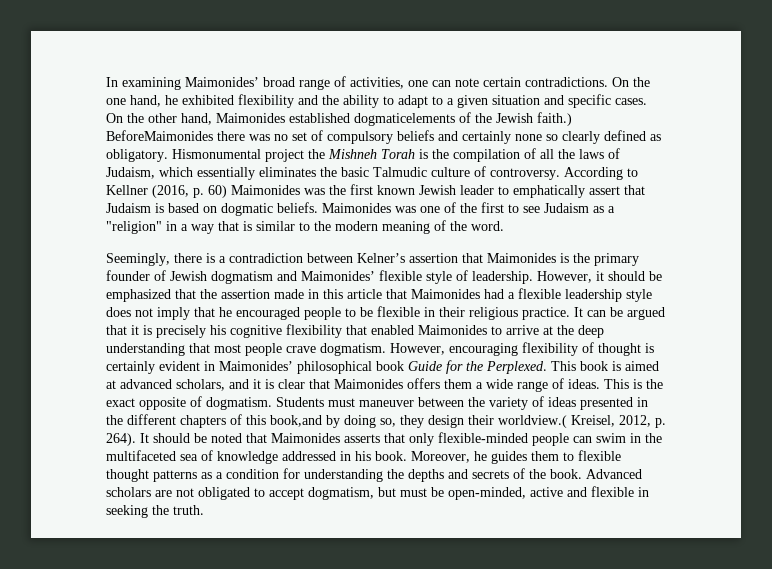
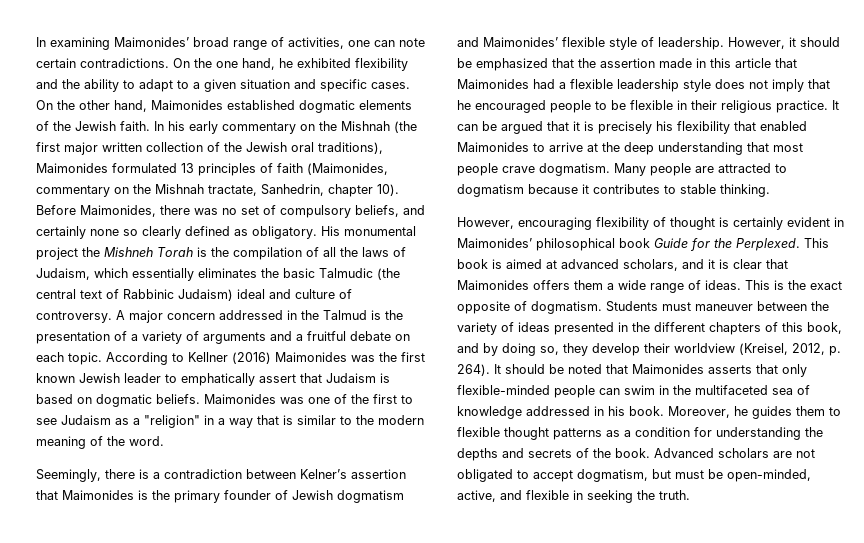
[354,112,572,126] [106,130,213,141] dogmaticelements of the Jewish faith.) BeforeMaimonides -> [299,100,412,113] [36,121,417,134] [36,142,383,155] [36,163,388,176] [36,184,399,197] [36,205,156,217] dogmatic elements of the Jewish faith. In his early commentary on the Mishnah (the first major written collection of the Jewish oral traditions), Maimonides formulated 13 principles of faith (Maimonides, commentary on the Mishnah tractate, Sanhedrin, chapter 10). Before Maimonides,
[397,130,434,141] beliefs -> [355,205,399,217] beliefs,
[172,149,261,159] Hismonumental -> [321,226,416,236] His monumental
[431,166,638,180] [106,185,227,198] culture of controversy. According to Kellner (2016, p. 60) -> [377,268,400,280] [36,289,352,301] [36,310,403,323] [36,331,410,344] [36,352,271,365] (the central text of Rabbinic Judaism) ideal and culture of controversy. A major concern addressed in the Talmud is the presentation of a variety of arguments and a fruitful debate on each topic. According to Kellner (2016)
[230,325,282,338] cognitive -> (673, 126) none
(386, 349) none -> [614,163,787,176] [457,184,770,197] Many people are attracted to dogmatism because it contributes to stable thinking. //
[270,415,322,427] book,and -> [807,322,842,334] [457,343,479,353] book, and
[428,415,615,428] design their worldview.( Kreisel, -> [592,343,788,356] develop their worldview (Kreisel,
[530,487,563,497] active -> [457,490,496,502] active,

